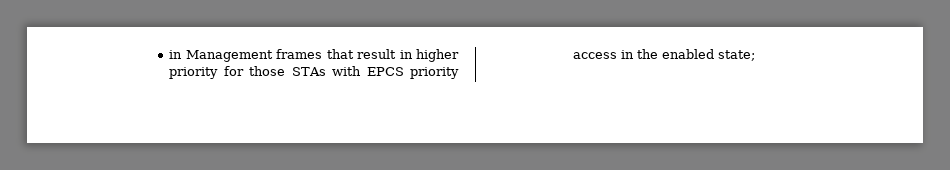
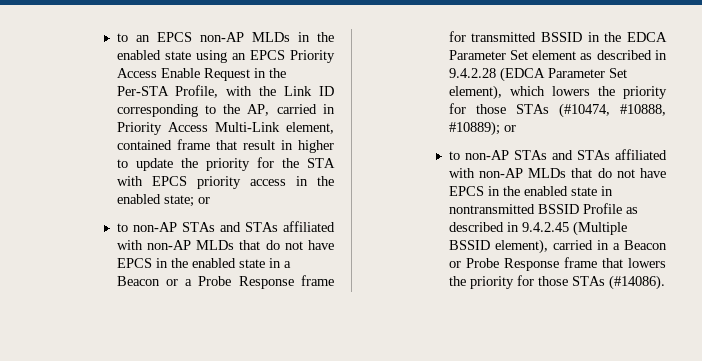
[169,49,459,62] [169,66,326,79] in Management frames that result in higher priority for those STAs -> [116,32,335,42] [116,50,335,63] [116,68,286,81] [116,85,334,98] [116,104,336,117] [116,122,334,135] [116,139,334,153] [116,157,336,171] to an EPCS non-AP MLDs in the enabled state using an EPCS Priority Access Enable Request in the Per-STA Profile, with the Link ID corresponding to the AP, carried in Priority Access Multi-Link element, contained frame that result in higher to update the priority for the STA
(756, 55) none -> [197,197,210,204] [116,221,335,232] [116,240,334,250] [116,258,291,268] [116,275,335,289] [448,31,667,42] [448,50,667,60] [448,67,627,82] [448,85,667,100] [448,103,666,118] [448,121,516,136] [448,149,667,160] [448,168,666,178] [448,186,613,196] [448,203,638,214] [448,221,627,236] [448,239,667,254] [448,257,666,271] [448,275,665,290] or // to non-AP STAs and STAs affiliated with non-AP MLDs that do not have EPCS in the enabled state in a Beacon or a Probe Response frame for transmitted BSSID in the EDCA Parameter Set element as described in 9.4.2.28 (EDCA Parameter Set element), which lowers the priority for those STAs (#10474, #10888, #10889); or // to non-AP STAs and STAs affiliated with non-AP MLDs that do not have EPCS in the enabled state in nontransmitted BSSID Profile as described in 9.4.2.45 (Multiple BSSID element), carried in a Beacon or Probe Response frame that lowers the priority for those STAs (#14086).

